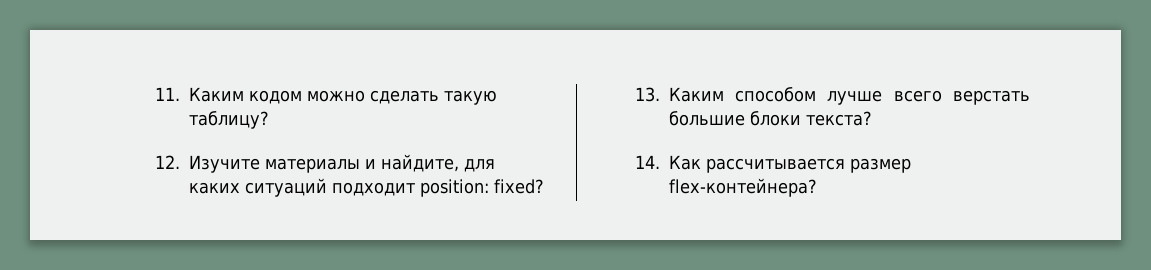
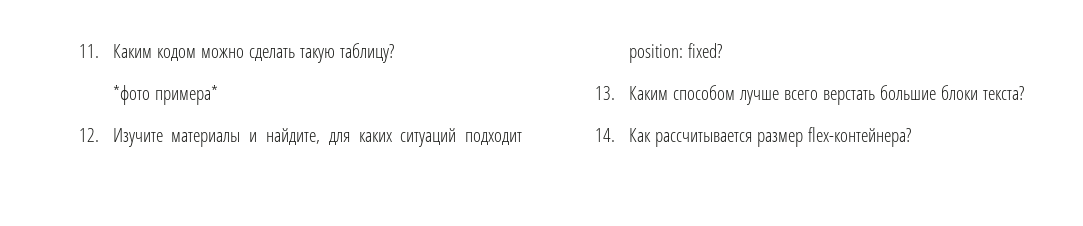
(269, 120) none -> [112,85,218,105] // *фото примера*

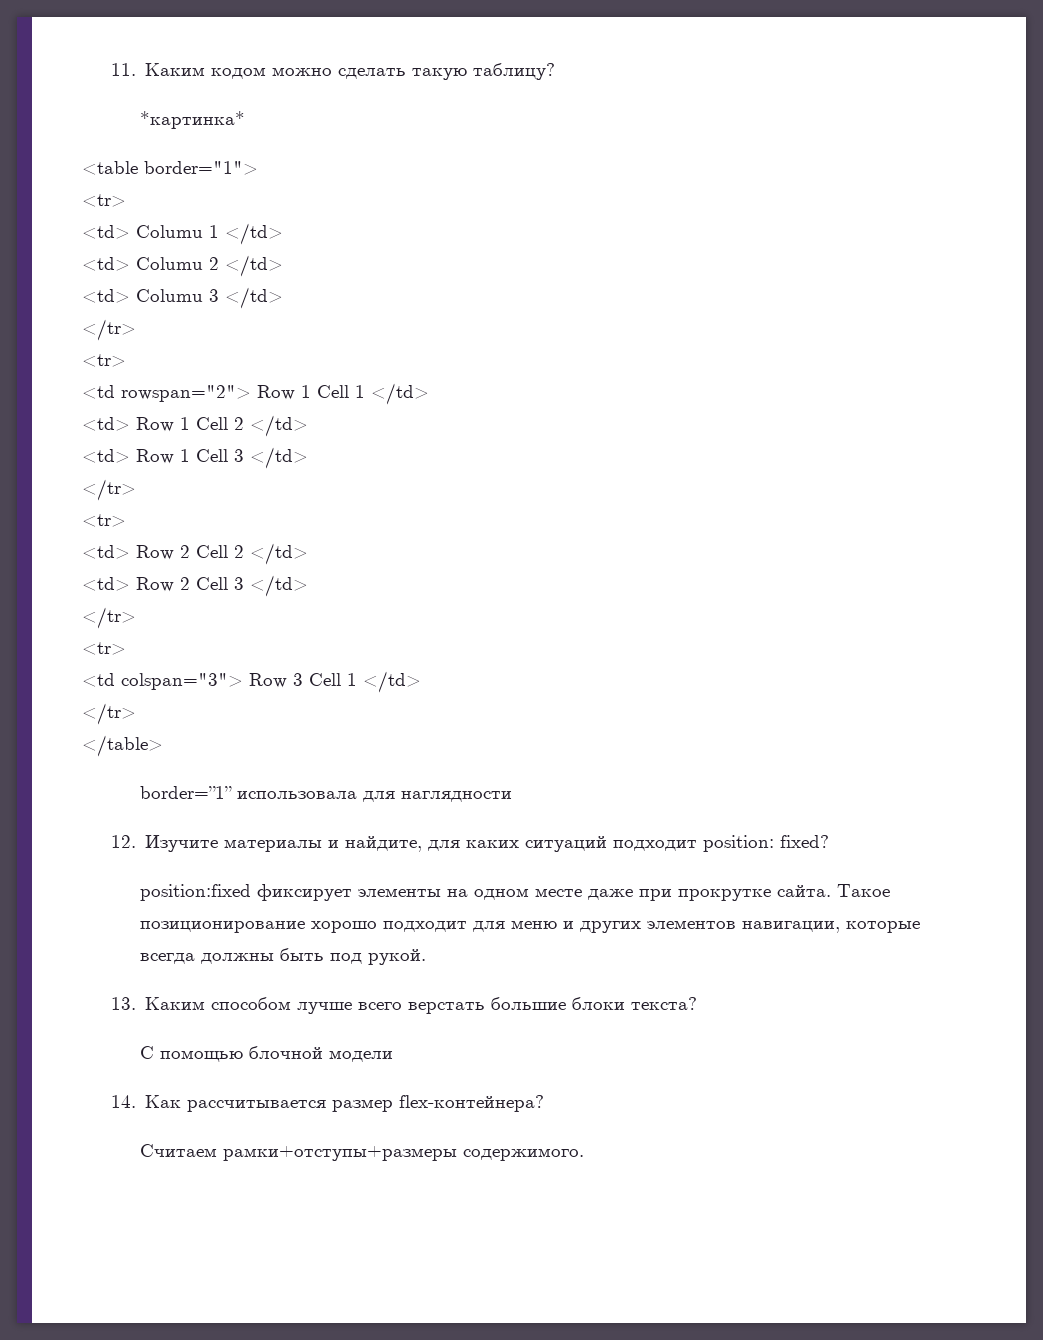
[112,85,218,105] *фото примера* -> [139,111,245,129] [82,161,258,175] [82,194,126,207] [82,223,283,245] [82,255,283,277] [82,287,283,309] [82,319,136,341] [82,354,126,367] [82,383,429,405] [82,415,308,437] [82,447,308,469] [82,479,136,501] [82,514,126,527] [82,543,308,565] [82,575,308,597] [82,607,136,629] [82,642,126,655] [82,671,421,693] [82,703,136,725] [82,735,163,757] [139,786,512,802] *картинка* // <table border="1"> // <tr> // <td> Columu 1 </td> // <td> Columu 2 </td> // <td> Columu 3 </td> // </tr> // <tr> // <td rowspan="2"> Row 1 Cell 1 </td> // <td> Row 1 Cell 2 </td> // <td> Row 1 Cell 3 </td> // </tr> // <tr> // <td> Row 2 Cell 2 </td> // <td> Row 2 Cell 3 </td> // </tr> // <tr> // <td colspan="3"> Row 3 Cell 1 </td> // </tr> // </table> // border=”1” использовала для наглядности
(722, 50) none -> [139,884,890,901] [139,920,920,933] [139,948,426,965] // position:fixed фиксирует элементы на одном месте даже при прокрутке сайта. Такое позиционирование хорошо подходит для меню и других элементов навигации, которые всегда должны быть под рукой.
(1024, 93) none -> [139,1046,393,1062] // С помощью блочной модели
(911, 137) none -> [139,1144,584,1161] // Считаем рамки+отступы+размеры содержимого.

